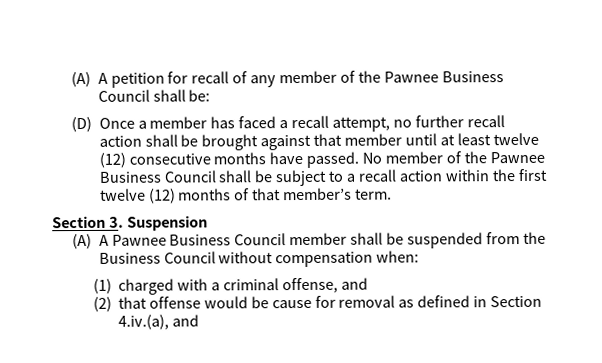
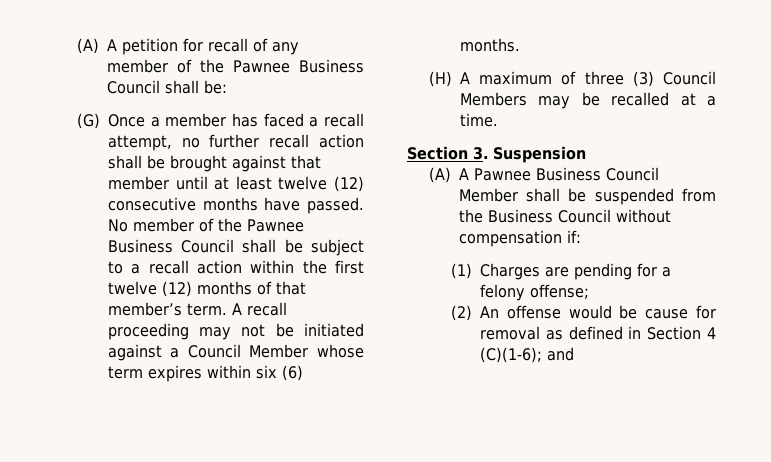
[71,116,93,133] (D) -> [76,113,100,129] (G)
(393, 194) none -> [231,302,287,316] [107,323,364,340] [107,344,364,361] [107,365,303,382] [459,38,520,52] [428,71,716,87] [459,92,716,109] [459,113,498,127] A recall proceeding may not be initiated against a Council Member whose term expires within six (6) months. // (H) A maximum of three (3) Council Members may be recalled at a time.
[289,232,348,246] member -> [458,188,518,202] Member
[376,250,420,263] when: -> [566,230,581,243] if:
[117,277,368,295] charged with a criminal offense, and -> [479,263,671,280] [479,284,589,301] Charges are pending for a felony offense;
[117,296,147,309] that -> [479,306,499,318] An
[117,314,169,330] 4.iv.(a), -> [707,327,716,339] [479,347,542,363] 4 (C)(1-6);

